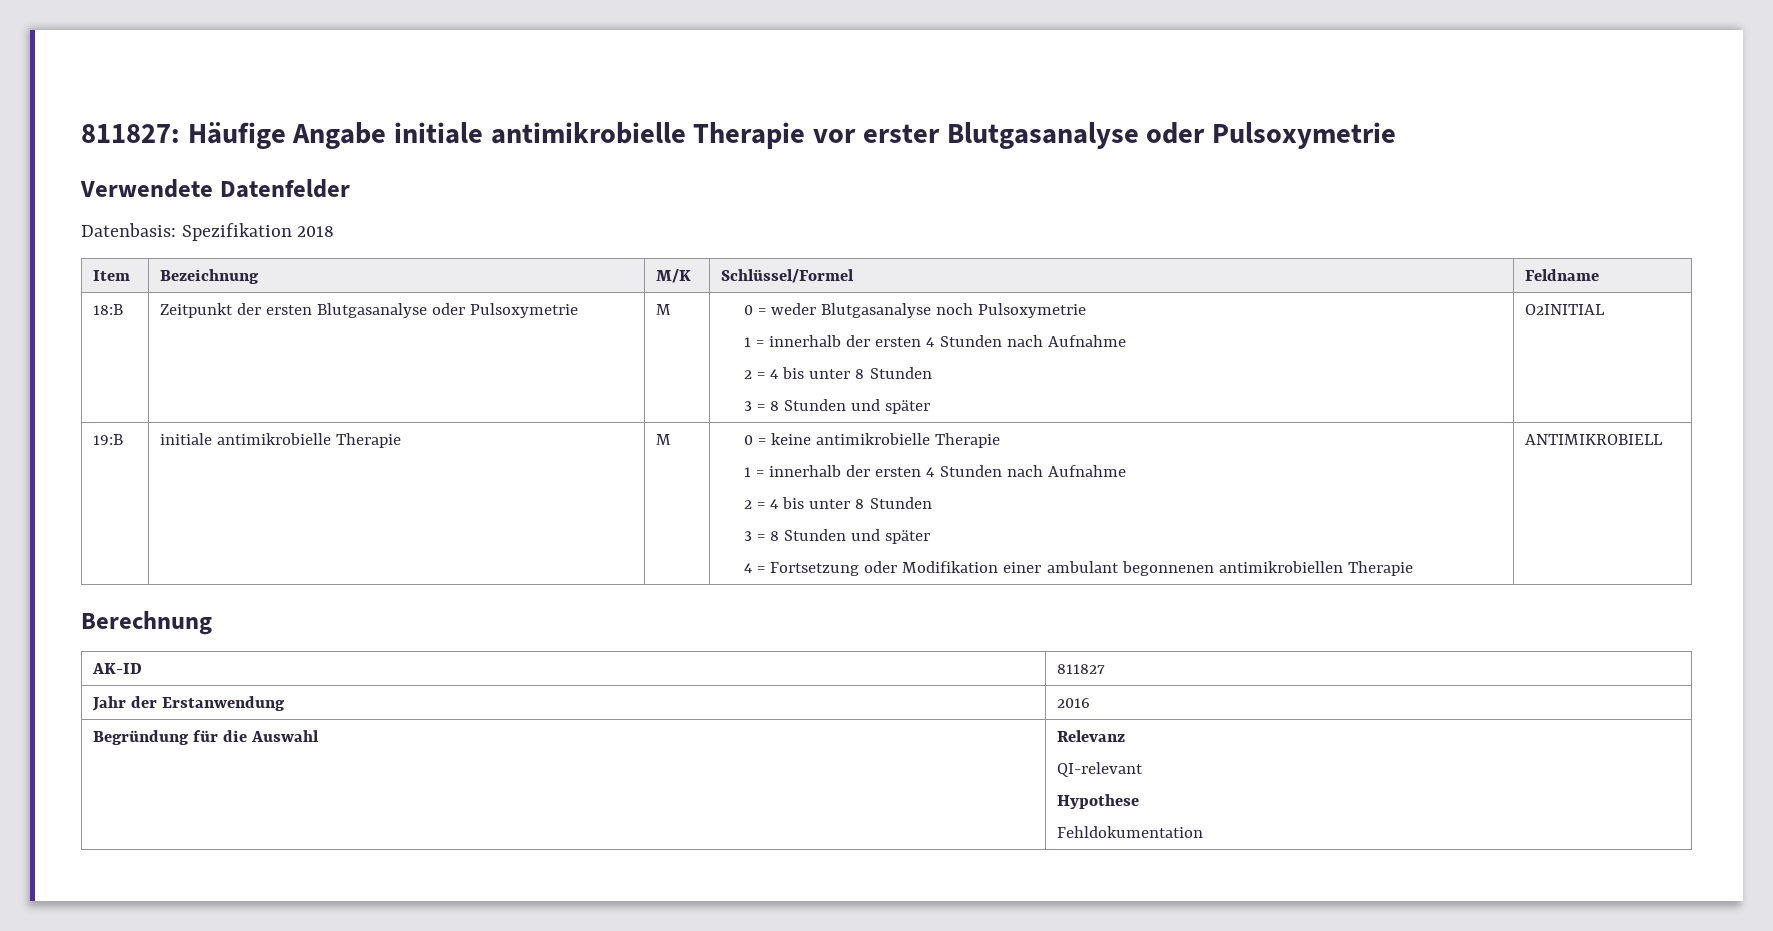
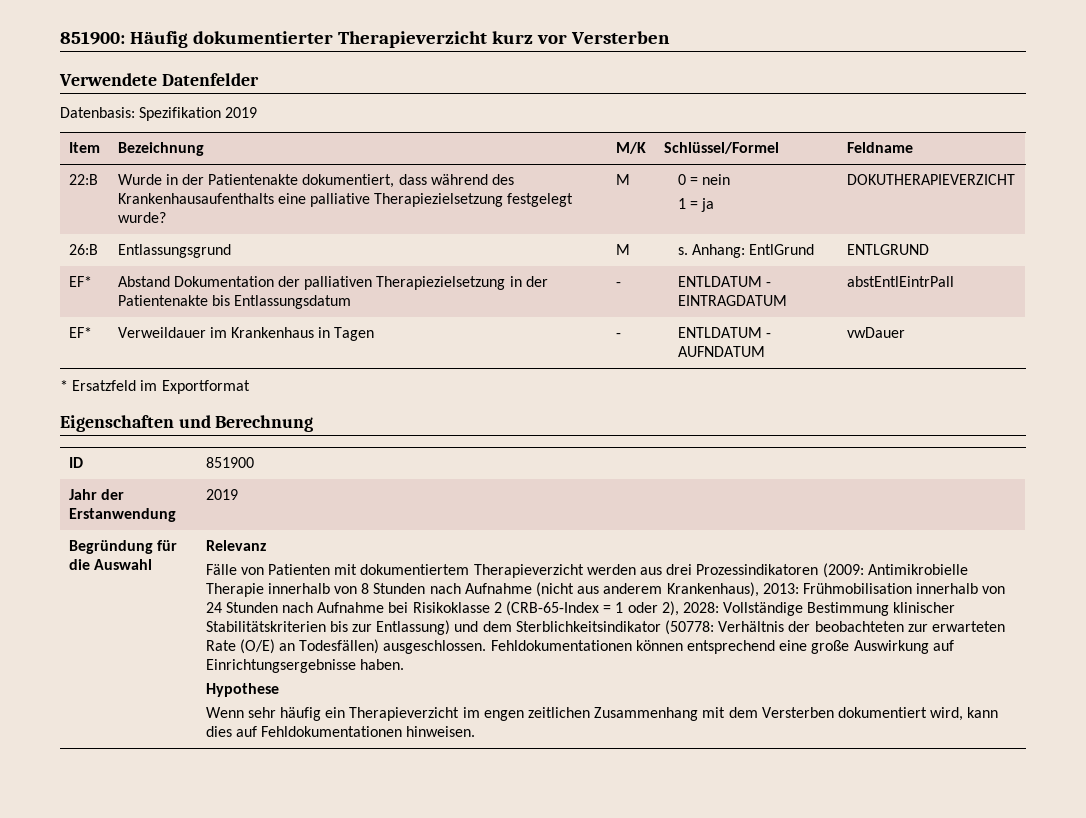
[81,122,1396,149] 811827: Häufige Angabe initiale antimikrobielle Therapie vor erster Blutgasanalyse oder Pulsoxymetrie -> [60,31,670,48] 851900: Häufig dokumentierter Therapieverzicht kurz vor Versterben
[297,226,335,237] 2018 -> [225,107,258,118] 2019
[92,304,123,315] [159,303,579,318] [655,304,671,315] [743,303,1087,318] [743,335,1126,347] [743,367,932,379] [743,399,931,414] [1524,304,1605,315] [92,434,123,445] [159,433,401,448] [655,434,671,445] [743,433,1001,448] [743,465,1126,477] [743,497,932,509] [743,529,931,544] [743,561,1413,576] [1524,434,1663,445] 18:B | Zeitpunkt der ersten Blutgasanalyse oder Pulsoxymetrie | M | 0 = weder Blutgasanalyse noch Pulsoxymetrie // 1 = innerhalb der ersten 4 Stunden nach Aufnahme // 2 = 4 bis unter 8 Stunden // 3 = 8 Stunden und später | O2INITIAL // 19:B | initiale antimikrobielle Therapie | M | 0 = keine antimikrobielle Therapie // 1 = innerhalb der ersten 4 Stunden nach Aufnahme // 2 = 4 bis unter 8 Stunden // 3 = 8 Stunden und später // 4 = Fortsetzung oder Modifikation einer ambulant begonnenen antimikrobiellen Therapie | ANTIMIKROBIELL // -> [68,174,98,185] [117,174,514,188] [117,193,574,207] [117,212,166,223] [615,174,630,185] [677,174,730,185] [677,198,714,212] [846,174,1015,185] [68,244,98,255] [117,244,231,258] [615,244,630,255] [677,244,814,258] [846,244,929,255] [68,276,92,287] [117,276,548,290] [117,295,352,309] [615,282,621,287] [677,276,771,287] [677,295,787,306] [846,276,954,287] [68,327,92,338] [117,327,375,341] [615,333,621,338] [677,327,771,338] [677,346,765,357] [846,327,905,338] [60,380,250,394] [60,415,211,432] 22:B | Wurde in der Patientenakte dokumentiert, dass während des Krankenhausaufenthalts eine palliative Therapiezielsetzung festgelegt wurde? | M | 0 = nein // 1 = ja | DOKUTHERAPIEVERZICHT // 26:B | Entlassungsgrund | M | s. Anhang: EntlGrund | ENTLGRUND // EF* | Abstand Dokumentation der palliativen Therapiezielsetzung in der Patientenakte bis Entlassungsdatum | - | ENTLDATUM - EINTRAGDATUM | abstEntlEintrPall // EF* | Verweildauer im Krankenhaus in Tagen | - | ENTLDATUM - AUFNDATUM | vwDauer // * Ersatzfeld im Exportformat // Eigenschaften und
[91,663,142,674] [1056,664,1105,674] AK-ID | 811827 -> [68,457,83,468] [205,457,254,468] ID | 851900
[1056,698,1090,708] 2016 -> [205,489,238,500] 2019
[1056,762,1143,777] [1056,794,1139,809] [1056,826,1203,838] QI-relevant // Hypothese // Fehldokumentation -> [205,563,968,578] [205,582,1006,597] [205,601,956,616] [205,620,1005,635] [205,639,954,654] [205,659,404,673] [205,683,279,697] [205,707,999,721] [205,726,476,737] Fälle von Patienten mit dokumentiertem Therapieverzicht werden aus drei Prozessindikatoren (2009: Antimikrobielle Therapie innerhalb von 8 Stunden nach Aufnahme (nicht aus anderem Krankenhaus), 2013: Frühmobilisation innerhalb von 24 Stunden nach Aufnahme bei Risikoklasse 2 (CRB-65-Index = 1 oder 2), 2028: Vollständige Bestimmung klinischer Stabilitätskriterien bis zur Entlassung) und dem Sterblichkeitsindikator (50778: Verhältnis der beobachteten zur erwarteten Rate (O/E) an Todesfällen) ausgeschlossen. Fehldokumentationen können entsprechend eine große Auswirkung auf Einrichtungsergebnisse haben. // Hypothese // Wenn sehr häufig ein Therapieverzicht im engen zeitlichen Zusammenhang mit dem Versterben dokumentiert wird, kann dies auf Fehldokumentationen hinweisen.

